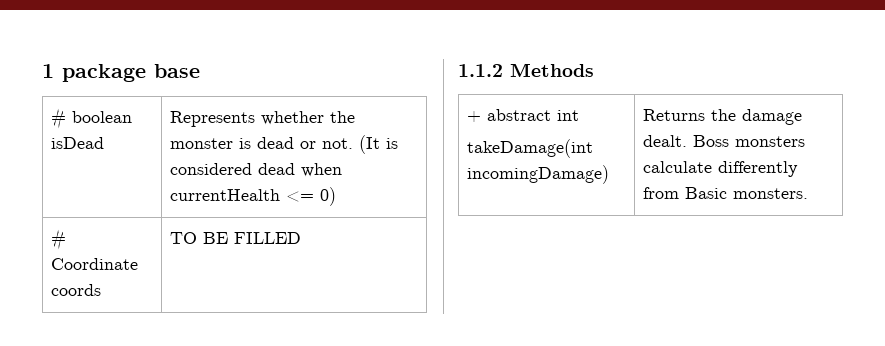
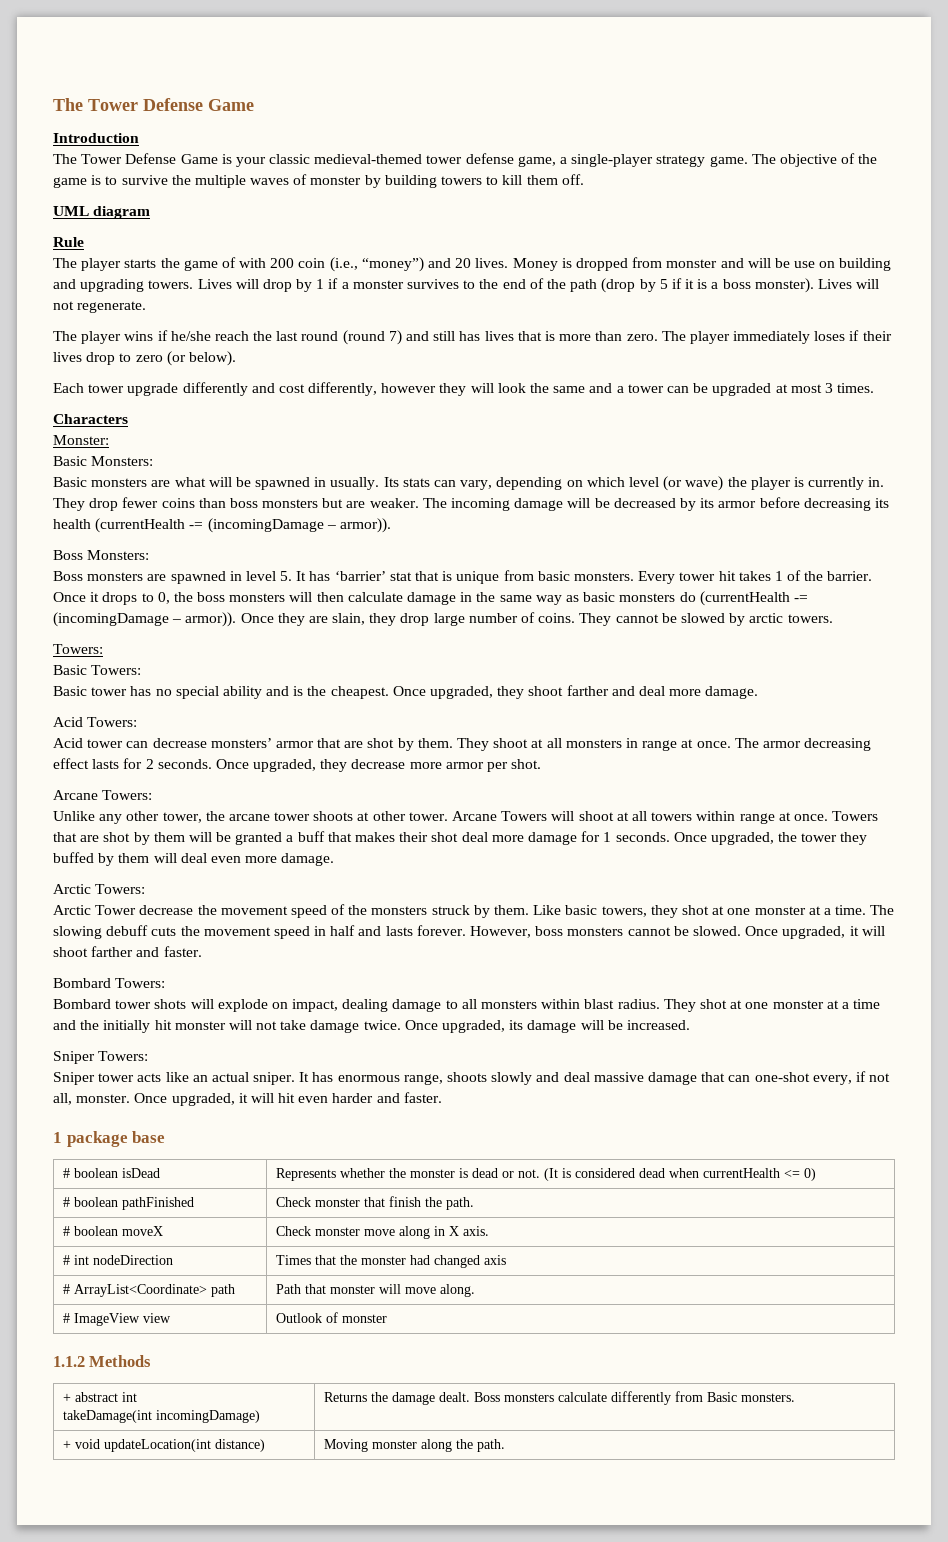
(42, 71) none -> [53,98,254,111] [53,133,139,143] [53,153,878,167] [53,174,584,188] [53,206,151,219] [53,237,84,247] [53,257,892,272] [53,278,880,293] [53,301,147,313] [53,330,892,345] [53,351,236,366] [53,382,875,396] [53,414,128,424] [53,435,109,445] [53,456,154,466] [53,476,885,491] [53,497,889,511] [53,518,391,533] [53,550,150,560] [53,570,873,584] [53,591,808,606] [53,612,833,627] [53,644,103,654] [53,665,142,675] [53,685,759,699] [53,717,138,727] [53,738,872,751] [53,758,542,772] [53,790,153,800] [53,811,879,824] [53,831,868,845] [53,852,335,866] [53,884,146,894] [53,904,895,918] [53,925,885,939] [53,946,202,957] [53,978,166,988] [53,999,881,1012] [53,1020,690,1033] [53,1051,149,1064] [53,1071,891,1085] [53,1092,442,1106] The Tower Defense Game // Introduction // The Tower Defense Game is your classic medieval-themed tower defense game, a single-player strategy game. The objective of the game is to survive the multiple waves of monster by building towers to kill them off. // UML diagram // Rule // The player starts the game of with 200 coin (i.e., “money”) and 20 lives. Money is dropped from monster and will be use on building and upgrading towers. Lives will drop by 1 if a monster survives to the end of the path (drop by 5 if it is a boss monster). Lives will not regenerate. // The player wins if he/she reach the last round (round 7) and still has lives that is more than zero. The player immediately loses if their lives drop to zero (or below). // Each tower upgrade differently and cost differently, however they will look the same and a tower can be upgraded at most 3 times. // Characters // Monster: // Basic Monsters: // Basic monsters are what will be spawned in usually. Its stats can vary, depending on which level (or wave) the player is currently in. They drop fewer coins than boss monsters but are weaker. The incoming damage will be decreased by its armor before decreasing its health (currentHealth -= (incomingDamage – armor)). // Boss Monsters: // Boss monsters are spawned in level 5. It has ‘barrier’ stat that is unique from basic monsters. Every tower hit takes 1 of the barrier. Once it drops to 0, the boss monsters will then calculate damage in the same way as basic monsters do (currentHealth -= (incomingDamage – armor)). Once they are slain, they drop large number of coins. They cannot be slowed by arctic towers. // Towers: // Basic Towers: // Basic tower has no special ability and is the cheapest. Once upgraded, they shoot farther and deal more damage. // Acid Towers: // Acid tower can decrease monsters’ armor that are shot by them. They shoot at all monsters in range at once. The armor decreasing effect lasts for 2 seconds. Once upgraded, they decrease more armor per shot. // Arcane Towers: // Unlike any other tower, the arcane tower shoots at other tower. Arcane Towers will shoot at all towers within range at once. Towers that are shot by them will be granted a buff that makes their shot deal more damage for 1 seconds. Once upgraded, the tower they buffed by them will deal even more damage. // Arctic Towers: // Arctic Tower decrease the movement speed of the monsters struck by them. Like basic towers, they shot at one monster at a time. The slowing debuff cuts the movement speed in half and lasts forever. However, boss monsters cannot be slowed. Once upgraded, it will shoot farther and faster. // Bombard Towers: // Bombard tower shots will explode on impact, dealing damage to all monsters within blast radius. They shot at one monster at a time and the initially hit monster will not take damage twice. Once upgraded, its damage will be increased. // Sniper Towers: // Sniper tower acts like an actual sniper. It has enormous range, shoots slowly and deal massive damage that can one-shot every, if not all, monster. Once upgraded, it will hit even harder and faster. //
[51,258,139,270] [51,284,102,296] [170,232,302,244] Coordinate coords | TO BE FILLED -> [74,1197,195,1210] [276,1196,475,1210] [63,1226,164,1236] [276,1226,490,1239] [63,1255,174,1265] [276,1255,507,1268] [63,1284,236,1297] [276,1284,476,1297] [63,1313,172,1326] [276,1312,388,1323] boolean pathFinished | Check monster that finish the path. // # boolean moveX | Check monster move along in X axis. // # int nodeDirection | Times that the monster had changed axis // # ArrayList<Coordinate> path | Path that monster will move along. // # ImageView view | Outlook of monster
(809, 193) none -> [63,1439,266,1452] [324,1439,506,1452] // + void updateLocation(int distance) | Moving monster along the path.

